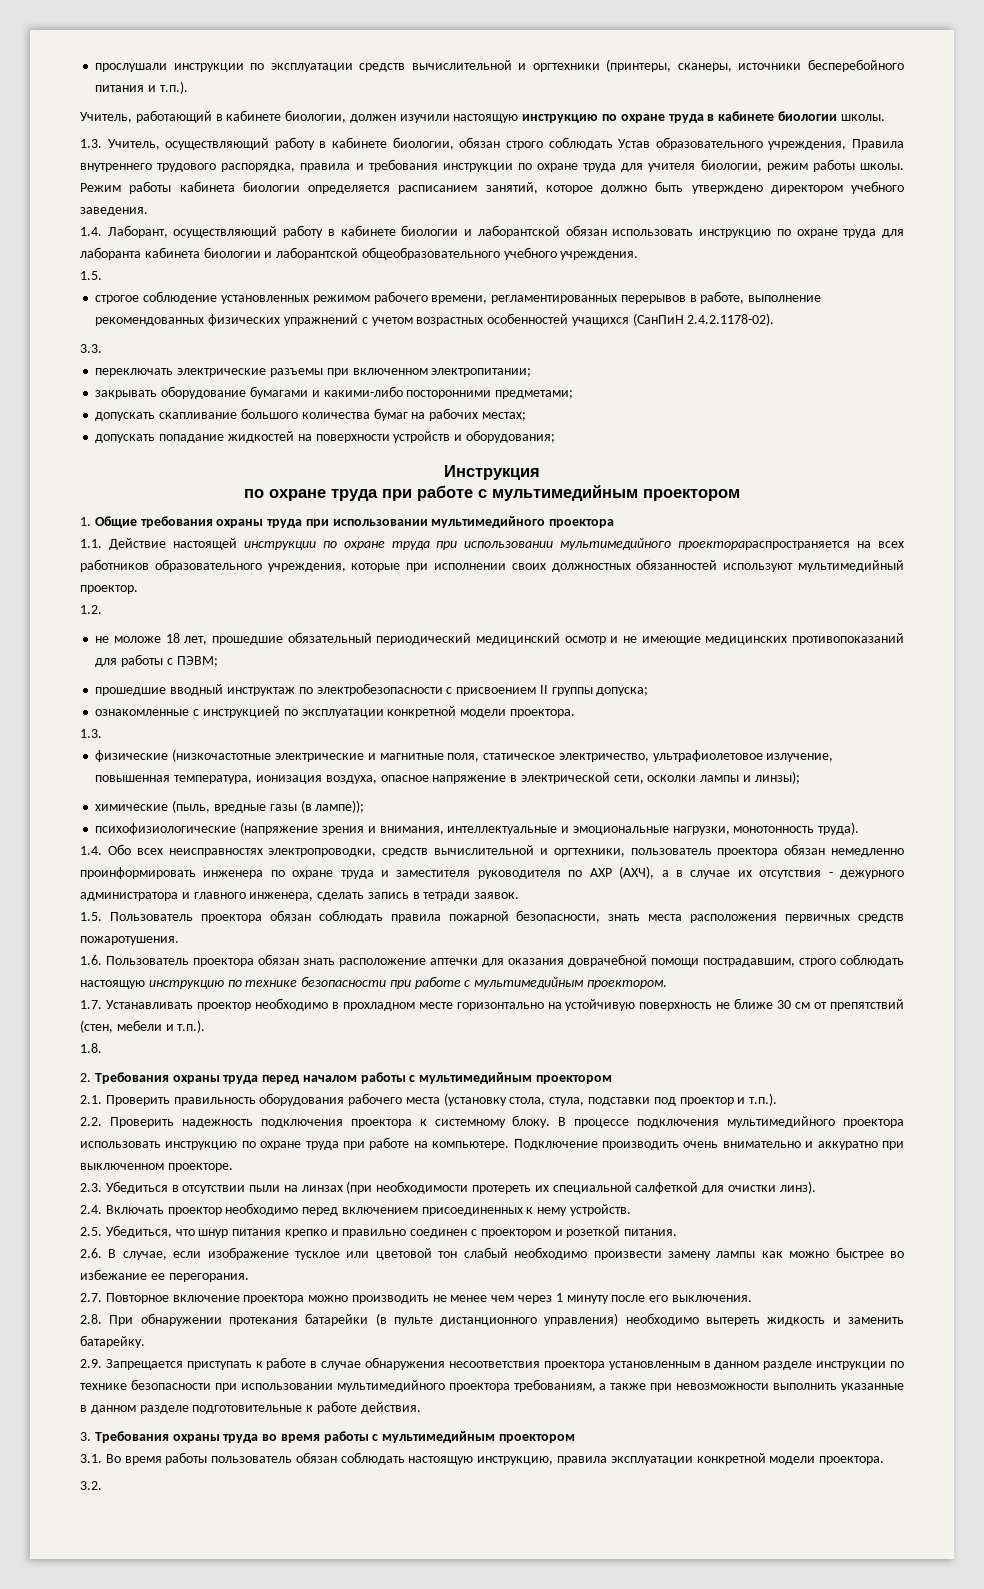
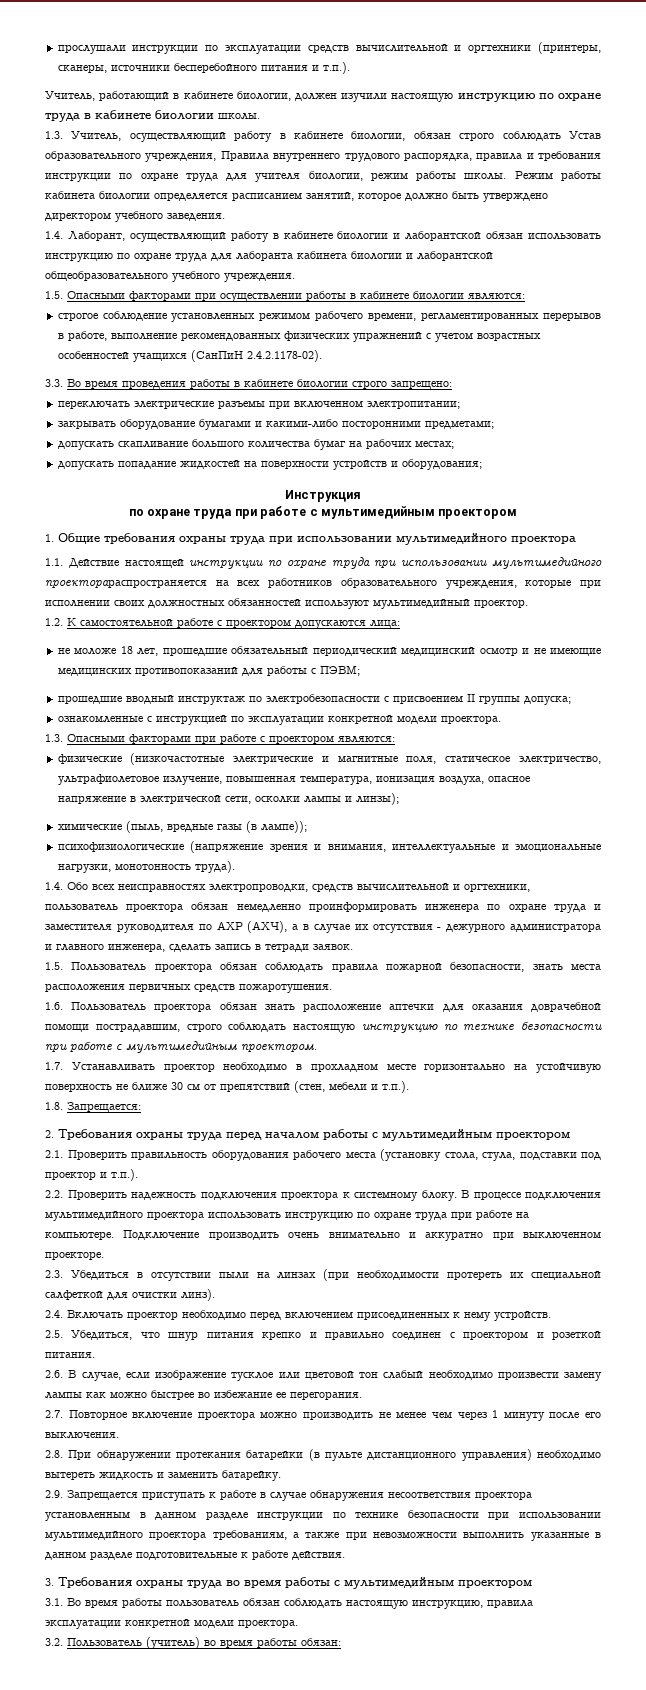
(102, 275) none -> [67,291,525,302] Опасными факторами при осуществлении работы в кабинете биологии являются:
(102, 348) none -> [67,379,452,389] Во время проведения работы в кабинете биологии строго запрещено:
(102, 609) none -> [67,618,400,629] К самостоятельной работе с проектором допускаются лица:
(102, 733) none -> [67,734,395,744] Опасными факторами при работе с проектором являются:
(102, 1048) none -> [67,1102,141,1112] Запрещается:
(102, 1485) none -> [67,1637,341,1649] Пользователь (учитель) во время работы обязан:

